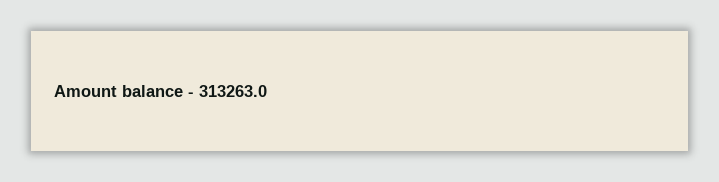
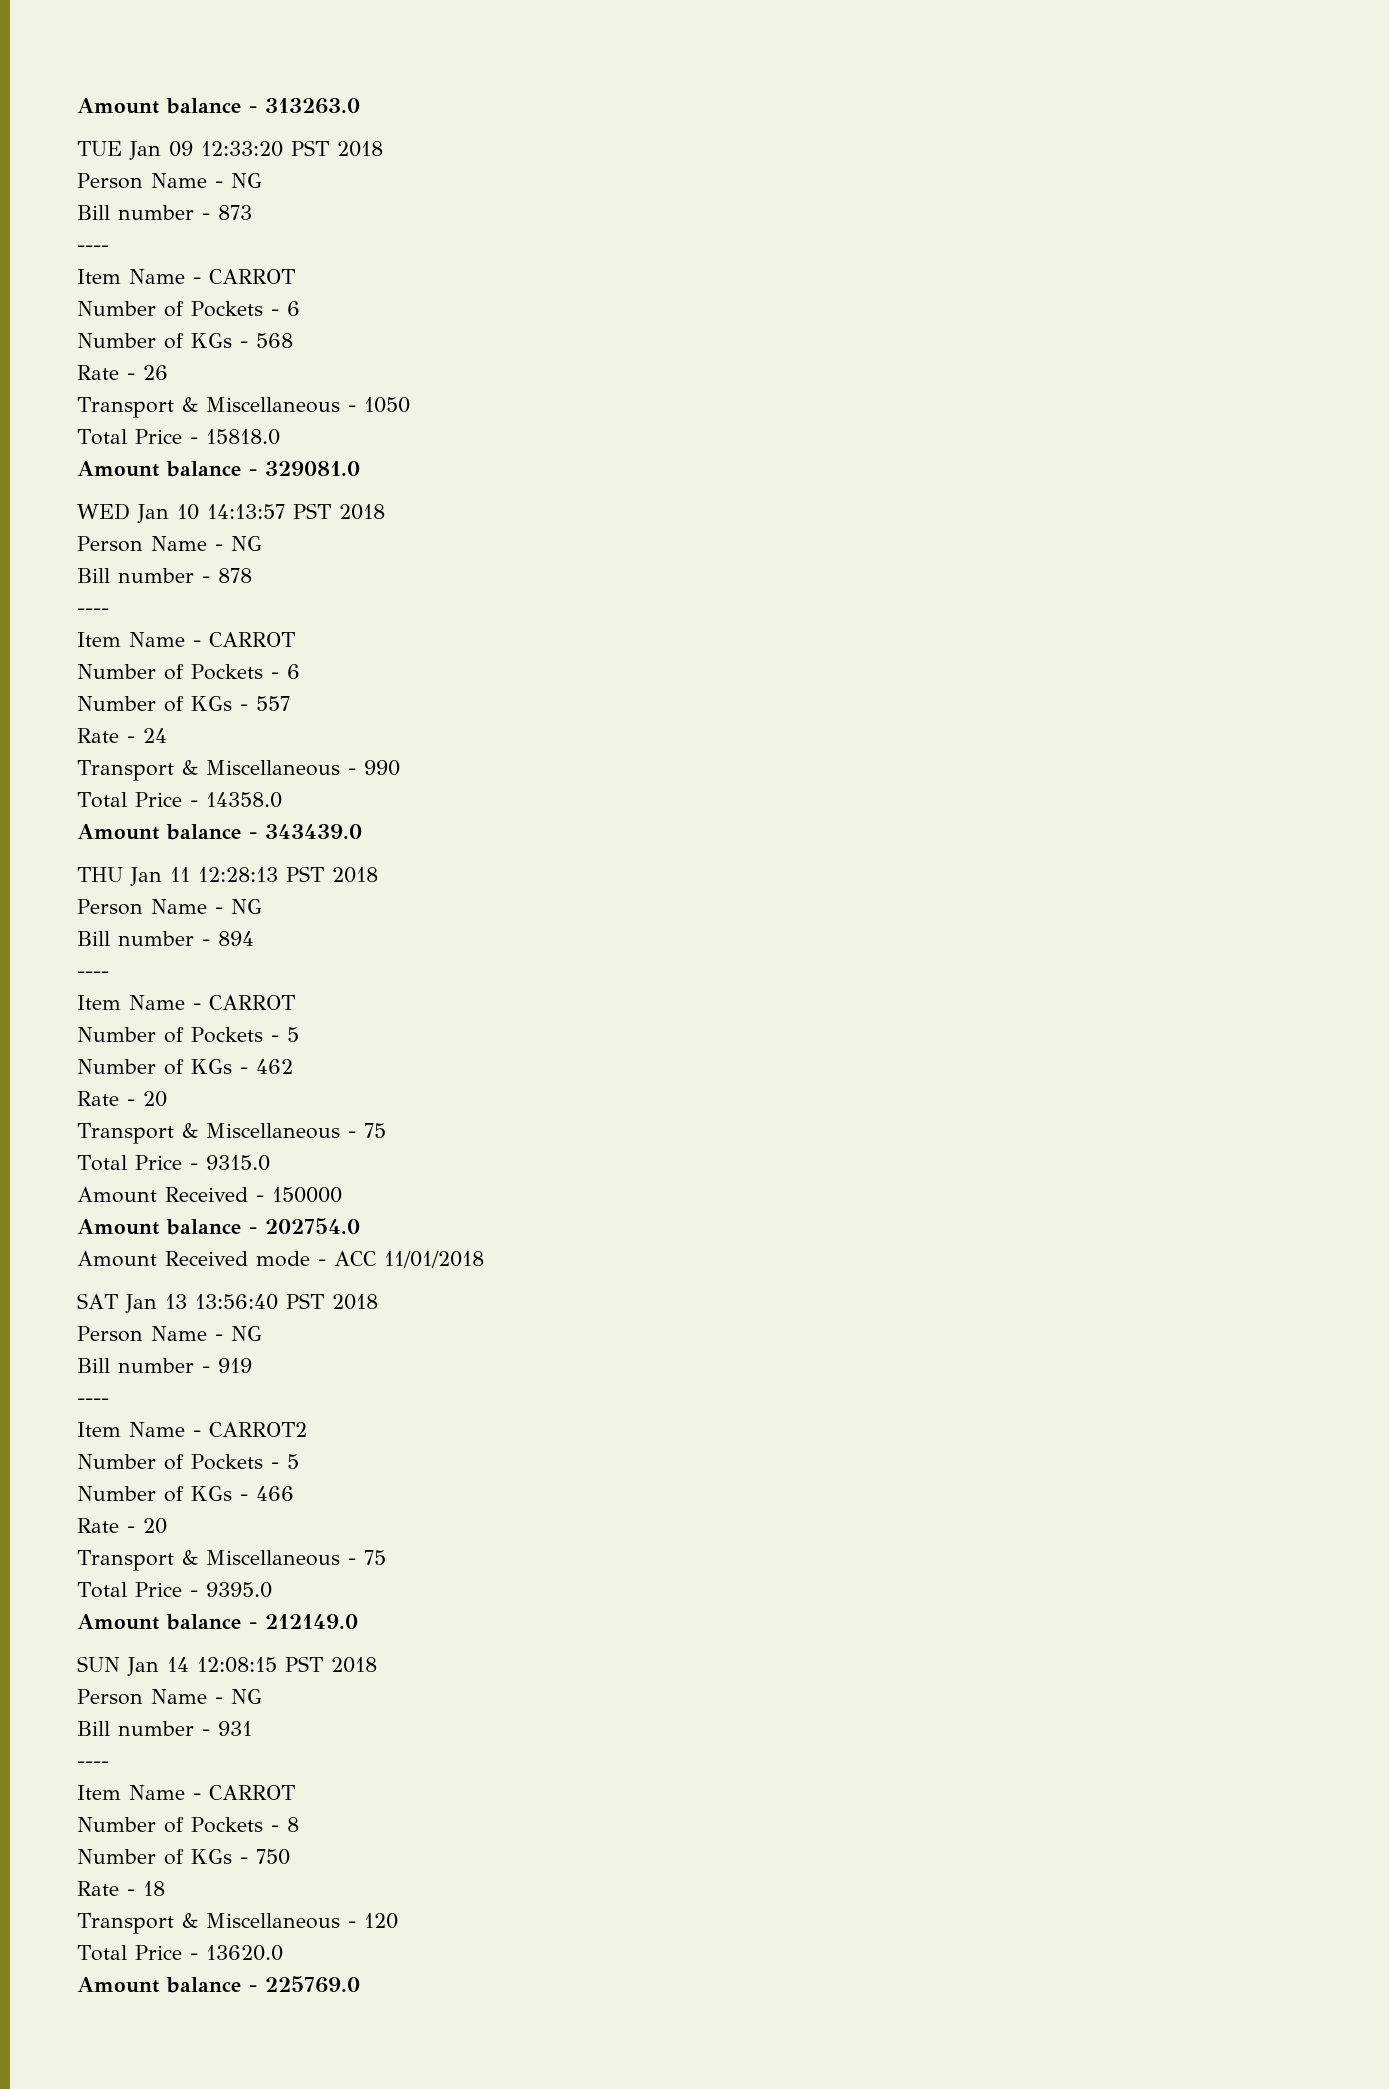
(267, 91) none -> [77,140,383,160] [77,173,262,189] [77,205,252,220] [77,245,109,252] [77,269,295,284] [77,301,300,317] [77,333,293,349] [77,365,168,380] [77,397,410,418] [77,429,280,445] [77,461,360,477] [77,503,385,523] [77,536,262,552] [77,568,252,583] [77,608,109,615] [77,632,295,647] [77,664,300,680] [77,696,290,712] [77,728,167,743] [77,760,400,781] [77,792,282,808] [77,824,362,840] [77,866,378,886] [77,899,262,915] [77,931,254,946] [77,971,109,978] [77,995,295,1010] [77,1027,299,1043] [77,1059,293,1075] [77,1091,167,1107] [77,1123,386,1144] [77,1155,270,1171] [77,1187,342,1203] [77,1218,360,1235] [77,1251,484,1268] [77,1293,378,1313] [77,1326,262,1342] [77,1358,252,1373] [77,1398,109,1405] [77,1422,307,1437] [77,1454,299,1470] [77,1486,294,1502] [77,1518,167,1534] [77,1550,386,1571] [77,1582,272,1598] [77,1614,358,1630] [77,1656,377,1676] [77,1689,262,1705] [77,1721,252,1736] [77,1761,109,1768] [77,1785,295,1800] [77,1817,299,1833] [77,1849,290,1865] [77,1881,165,1896] [77,1913,398,1934] [77,1945,283,1961] [77,1976,360,1993] // TUE Jan 09 12:33:20 PST 2018 // Person Name - NG // Bill number - 873 // ---- // Item Name - CARROT // Number of Pockets - 6 // Number of KGs - 568 // Rate - 26 // Transport & Miscellaneous - 1050 // Total Price - 15818.0 // Amount balance - 329081.0 // WED Jan 10 14:13:57 PST 2018 // Person Name - NG // Bill number - 878 // ---- // Item Name - CARROT // Number of Pockets - 6 // Number of KGs - 557 // Rate - 24 // Transport & Miscellaneous - 990 // Total Price - 14358.0 // Amount balance - 343439.0 // THU Jan 11 12:28:13 PST 2018 // Person Name - NG // Bill number - 894 // ---- // Item Name - CARROT // Number of Pockets - 5 // Number of KGs - 462 // Rate - 20 // Transport & Miscellaneous - 75 // Total Price - 9315.0 // Amount Received - 150000 // Amount balance - 202754.0 // Amount Received mode - ACC 11/01/2018 // SAT Jan 13 13:56:40 PST 2018 // Person Name - NG // Bill number - 919 // ---- // Item Name - CARROT2 // Number of Pockets - 5 // Number of KGs - 466 // Rate - 20 // Transport & Miscellaneous - 75 // Total Price - 9395.0 // Amount balance - 212149.0 // SUN Jan 14 12:08:15 PST 2018 // Person Name - NG // Bill number - 931 // ---- // Item Name - CARROT // Number of Pockets - 8 // Number of KGs - 750 // Rate - 18 // Transport & Miscellaneous - 120 // Total Price - 13620.0 // Amount balance - 225769.0

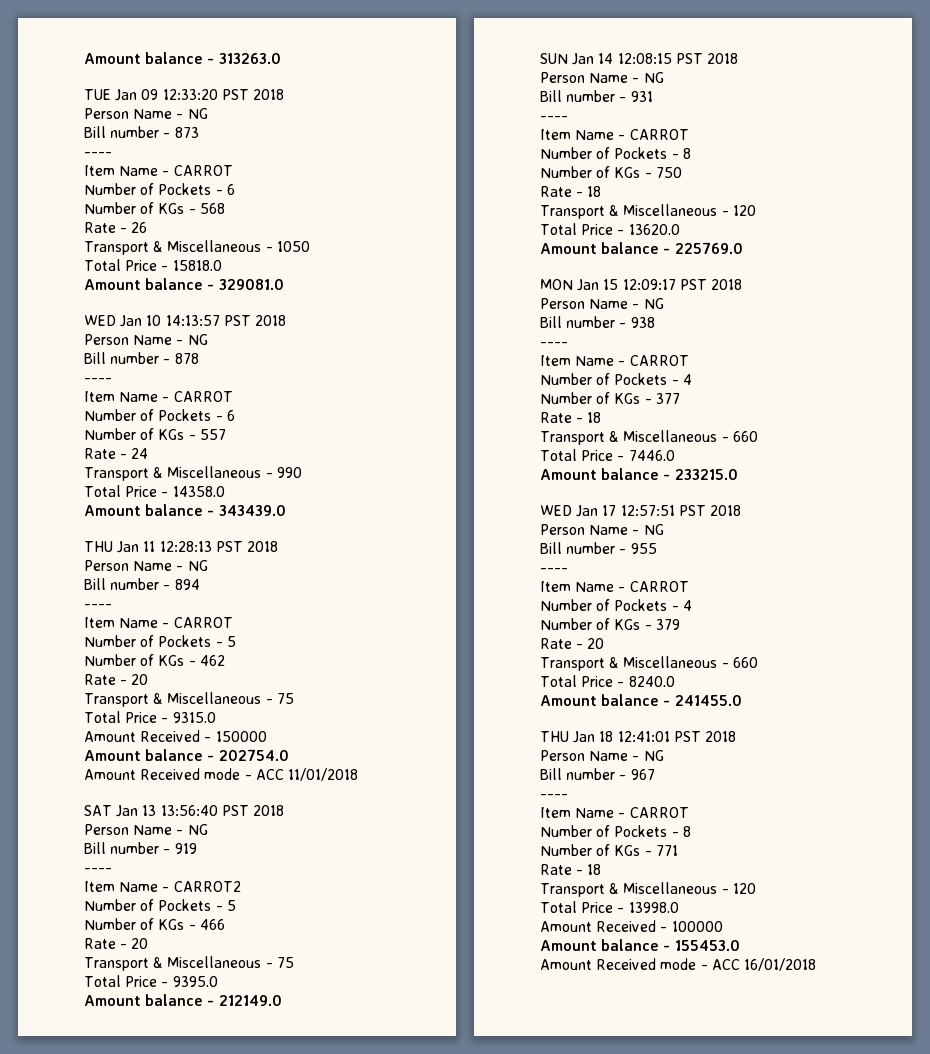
(360, 1984) none -> [540,279,742,291] [540,298,664,309] [540,316,655,328] [540,342,568,347] [540,355,689,366] [540,373,692,385] [540,392,680,404] [540,412,602,423] [540,430,758,445] [540,449,675,461] [540,468,738,480] [540,505,741,517] [540,524,664,535] [540,542,657,554] [540,568,568,573] [540,581,689,592] [540,599,692,611] [540,618,680,630] [540,638,605,649] [540,656,758,671] [540,675,675,687] [540,694,742,706] [540,731,736,743] [540,750,664,761] [540,768,655,780] [540,794,568,799] [540,807,689,818] [540,825,691,837] [540,844,678,856] [540,864,602,875] [540,882,756,897] [540,901,679,913] [540,920,723,932] [540,939,740,951] [540,958,816,971] // MON Jan 15 12:09:17 PST 2018 // Person Name - NG // Bill number - 938 // ---- // Item Name - CARROT // Number of Pockets - 4 // Number of KGs - 377 // Rate - 18 // Transport & Miscellaneous - 660 // Total Price - 7446.0 // Amount balance - 233215.0 // WED Jan 17 12:57:51 PST 2018 // Person Name - NG // Bill number - 955 // ---- // Item Name - CARROT // Number of Pockets - 4 // Number of KGs - 379 // Rate - 20 // Transport & Miscellaneous - 660 // Total Price - 8240.0 // Amount balance - 241455.0 // THU Jan 18 12:41:01 PST 2018 // Person Name - NG // Bill number - 967 // ---- // Item Name - CARROT // Number of Pockets - 8 // Number of KGs - 771 // Rate - 18 // Transport & Miscellaneous - 120 // Total Price - 13998.0 // Amount Received - 100000 // Amount balance - 155453.0 // Amount Received mode - ACC 16/01/2018

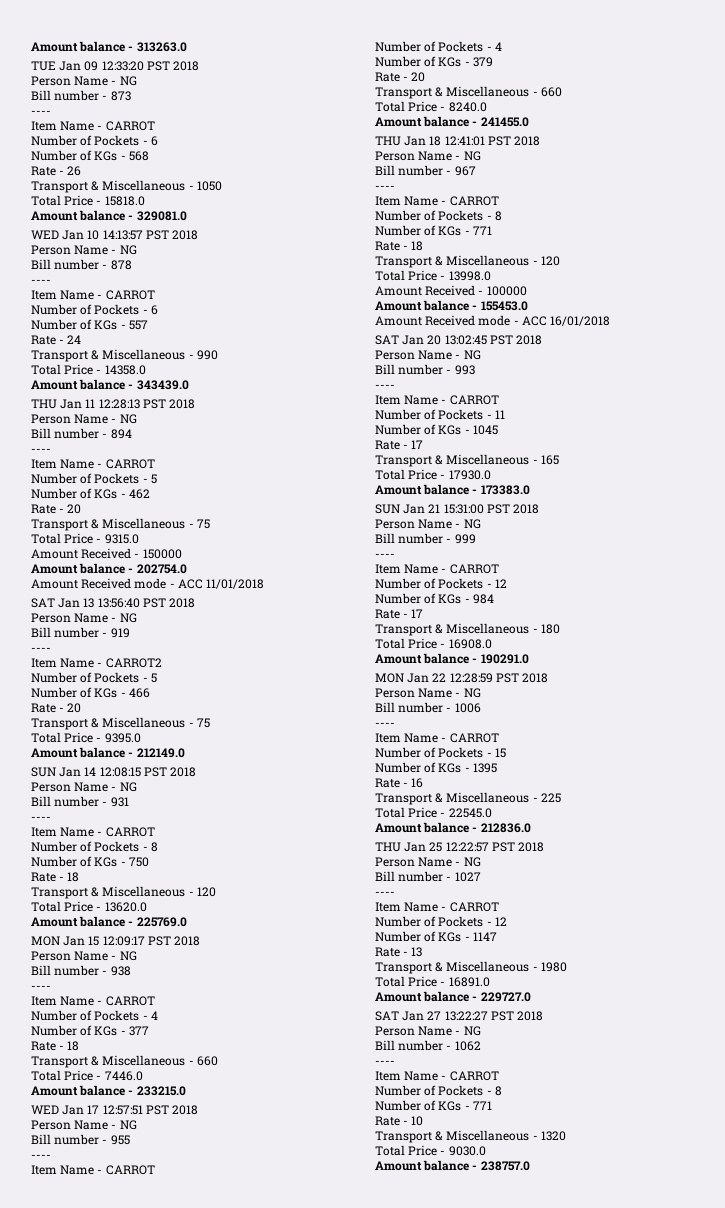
(816, 964) none -> [375,335,543,345] [375,350,481,360] [375,364,475,375] [375,384,395,389] [375,395,499,405] [375,409,505,420] [375,424,498,435] [375,440,424,450] [375,454,559,467] [375,469,491,480] [375,484,530,495] [375,504,540,514] [375,519,481,529] [375,533,476,544] [375,553,395,558] [375,564,499,574] [375,578,507,589] [375,593,494,604] [375,609,424,619] [375,623,560,636] [375,638,492,649] [375,653,529,664] [375,673,549,683] [375,688,481,698] [375,702,481,713] [375,722,395,727] [375,733,499,743] [375,747,506,758] [375,762,497,773] [375,778,424,788] [375,792,561,805] [375,807,492,818] [375,822,531,833] [375,842,545,852] [375,857,481,867] [375,871,481,882] [375,891,395,896] [375,902,499,912] [375,916,507,927] [375,931,497,942] [375,947,423,957] [375,961,567,974] [375,976,490,987] [375,991,531,1002] [375,1011,544,1021] [375,1026,481,1036] [375,1040,481,1051] [375,1060,395,1065] [375,1071,499,1081] [375,1085,502,1096] [375,1100,492,1111] [375,1116,424,1126] [375,1130,566,1143] [375,1145,486,1156] [375,1160,530,1171] // SAT Jan 20 13:02:45 PST 2018 // Person Name - NG // Bill number - 993 // ---- // Item Name - CARROT // Number of Pockets - 11 // Number of KGs - 1045 // Rate - 17 // Transport & Miscellaneous - 165 // Total Price - 17930.0 // Amount balance - 173383.0 // SUN Jan 21 15:31:00 PST 2018 // Person Name - NG // Bill number - 999 // ---- // Item Name - CARROT // Number of Pockets - 12 // Number of KGs - 984 // Rate - 17 // Transport & Miscellaneous - 180 // Total Price - 16908.0 // Amount balance - 190291.0 // MON Jan 22 12:28:59 PST 2018 // Person Name - NG // Bill number - 1006 // ---- // Item Name - CARROT // Number of Pockets - 15 // Number of KGs - 1395 // Rate - 16 // Transport & Miscellaneous - 225 // Total Price - 22545.0 // Amount balance - 212836.0 // THU Jan 25 12:22:57 PST 2018 // Person Name - NG // Bill number - 1027 // ---- // Item Name - CARROT // Number of Pockets - 12 // Number of KGs - 1147 // Rate - 13 // Transport & Miscellaneous - 1980 // Total Price - 16891.0 // Amount balance - 229727.0 // SAT Jan 27 13:22:27 PST 2018 // Person Name - NG // Bill number - 1062 // ---- // Item Name - CARROT // Number of Pockets - 8 // Number of KGs - 771 // Rate - 10 // Transport & Miscellaneous - 1320 // Total Price - 9030.0 // Amount balance - 238757.0

